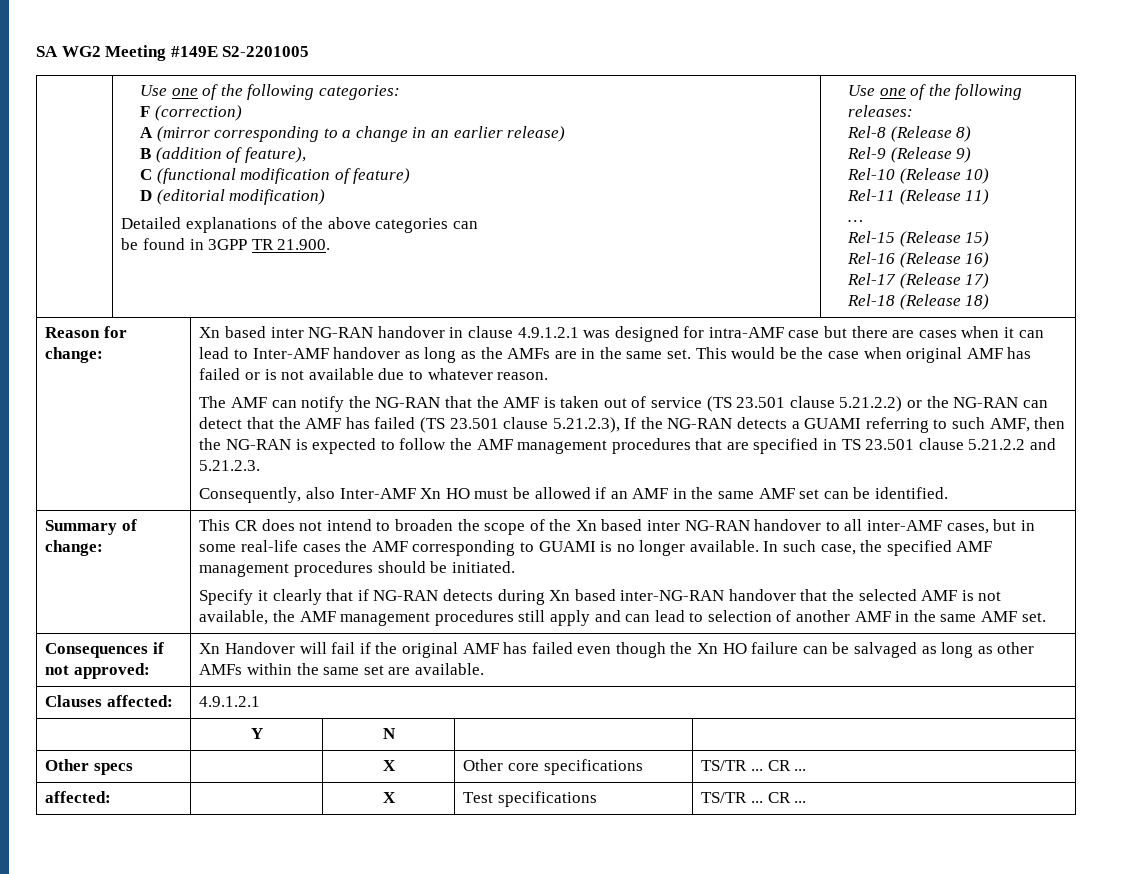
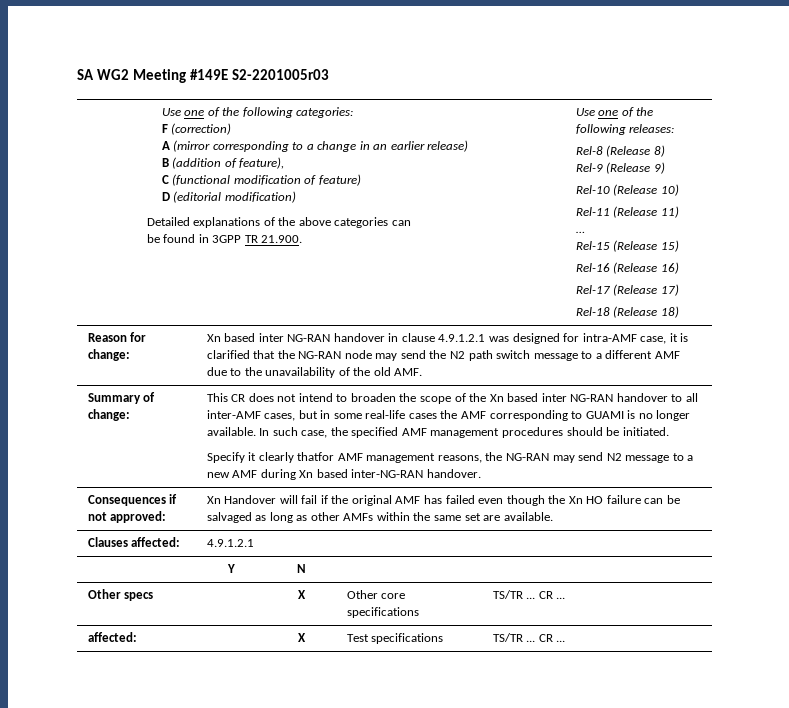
[222,46,310,57] S2-2201005 -> [231,69,329,80] S2-2201005r03
[788,326,1044,338] [199,347,1032,363] [199,368,549,380] [199,396,1048,412] [199,417,1066,433] [199,438,1056,454] [199,460,261,471] [199,487,948,503] case but there are cases when it can lead to Inter-AMF handover as long as the AMFs are in the same set. This would be the case when original AMF has failed or is not available due to whatever reason. // The AMF can notify the NG-RAN that the AMF is taken out of service (TS 23.501 clause 5.21.2.2) or the NG-RAN can detect that the AMF has failed (TS 23.501 clause 5.21.2.3), If the NG-RAN detects a GUAMI referring to such AMF, then the NG-RAN is expected to follow the AMF management procedures that are specified in TS 23.501 clause 5.21.2.2 and 5.21.2.3. // Consequently, also Inter-AMF Xn HO must be allowed if an AMF in the same AMF set can be identified. -> [640,333,689,344] [206,350,680,361] [206,367,423,378] case, it is clarified that the NG-RAN node may send the N2 path switch message to a different AMF due to the unavailability of the old AMF.
[326,589,1002,605] [199,610,1046,626] that if NG-RAN detects during Xn based inter-NG-RAN handover that the selected AMF is not available, the AMF management procedures still apply and can lead to selection of another AMF in the same AMF set. -> [297,452,694,463] [206,469,481,480] thatfor AMF management reasons, the NG-RAN may send N2 message to a new AMF during Xn based inter-NG-RAN handover.

